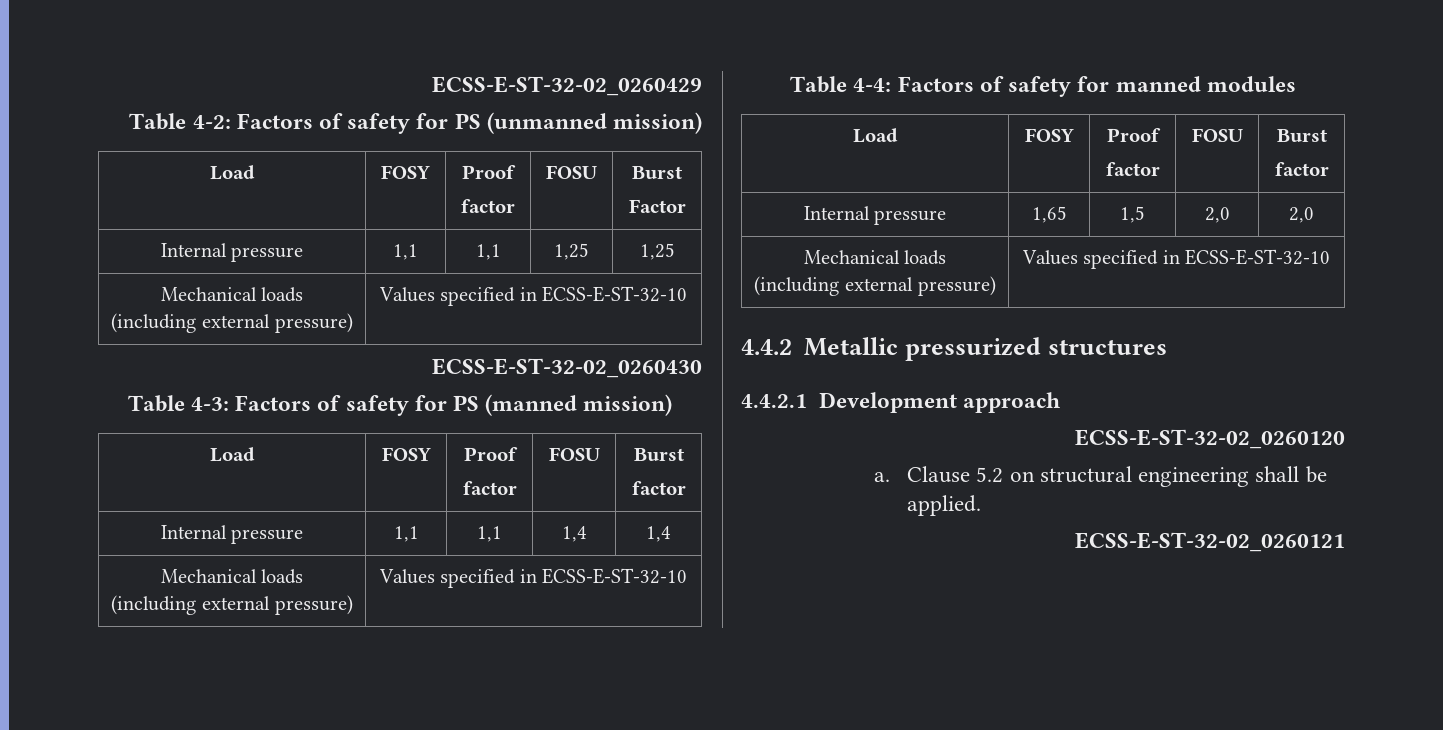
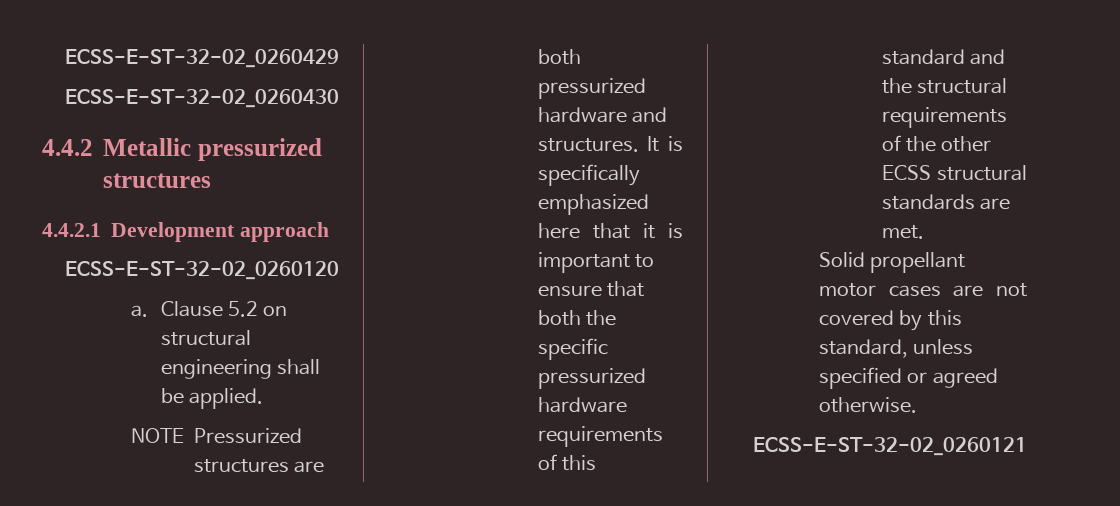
[129,112,702,134] [209,165,255,180] [381,165,430,179] [462,165,516,179] [461,199,515,213] [546,165,597,179] [632,166,682,179] [628,199,686,213] [160,243,304,262] [393,244,418,260] [475,244,501,260] [554,243,589,260] [639,243,675,260] [160,287,304,302] [111,313,353,333] [378,286,688,306] [432,358,702,378] [127,394,673,416] [209,447,255,462] [381,447,431,461] [463,447,518,461] [462,481,517,495] [548,447,600,461] [633,448,684,461] [631,481,686,495] [160,525,304,544] [393,526,419,542] [477,526,502,542] [561,526,587,542] [646,526,671,542] [160,569,304,584] [111,595,353,615] [378,568,688,588] [790,76,1296,97] [852,128,898,143] [1024,128,1074,142] [1106,128,1161,142] [1105,162,1160,176] [1191,128,1243,142] [1276,129,1327,142] [1274,162,1329,176] [803,206,947,225] [1031,206,1067,223] [1120,206,1145,223] [1204,207,1230,223] [1289,207,1314,223] [803,250,947,265] [754,276,996,296] [1021,249,1331,269] Table 4-2: Factors of safety for PS (unmanned mission) // Load | FOSY | Proof // factor | FOSU | Burst // Factor // Internal pressure | 1,1 | 1,1 | 1,25 | 1,25 // Mechanical loads // (including external pressure) | Values specified in ECSS-E-ST-32-10 // ECSS-E-ST-32-02_0260430 // Table 4-3: Factors of safety for PS (manned mission) // Load | FOSY | Proof // factor | FOSU | Burst // factor // Internal pressure | 1,1 | 1,1 | 1,4 | 1,4 // Mechanical loads // (including external pressure) | Values specified in ECSS-E-ST-32-10 // Table 4-4: Factors of safety for manned modules // Load | FOSY | Proof // factor | FOSU | Burst // factor // Internal pressure | 1,65 | 1,5 | 2,0 | 2,0 // Mechanical loads // (including external pressure) | Values specified in ECSS-E-ST-32-10 -> [65,89,340,108] ECSS-E-ST-32-02_0260430
(982, 505) none -> [131,428,302,444] [193,459,325,473] [537,49,581,65] [537,78,646,99] [537,107,668,123] [537,136,683,152] [537,164,640,186] [537,194,649,215] [537,223,683,239] [537,252,655,273] [537,281,645,297] [537,310,617,326] [537,338,608,360] [537,368,646,389] [537,397,627,413] [537,426,663,447] [537,454,597,471] [881,49,1006,65] [881,78,1008,94] [881,107,1007,128] [881,135,992,152] [881,165,1027,181] [881,194,1011,210] [881,225,924,239] [819,252,966,273] [819,283,1027,297] [819,310,962,331] [819,339,974,358] [819,367,998,389] [819,397,918,413] // NOTE Pressurized structures are both pressurized hardware and structures. It is specifically emphasized here that it is important to ensure that both the specific pressurized hardware requirements of this standard and the structural requirements of the other ECSS structural standards are met. // Solid propellant motor cases are not covered by this standard, unless specified or agreed otherwise.

